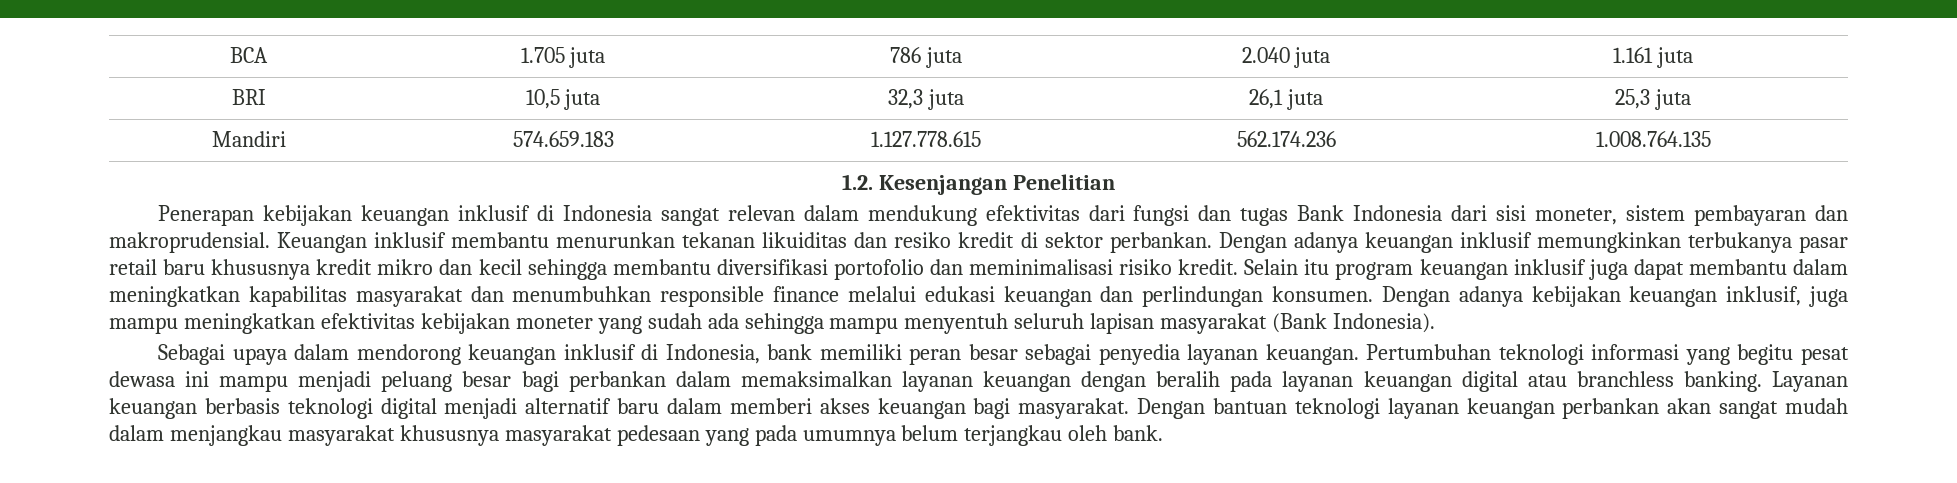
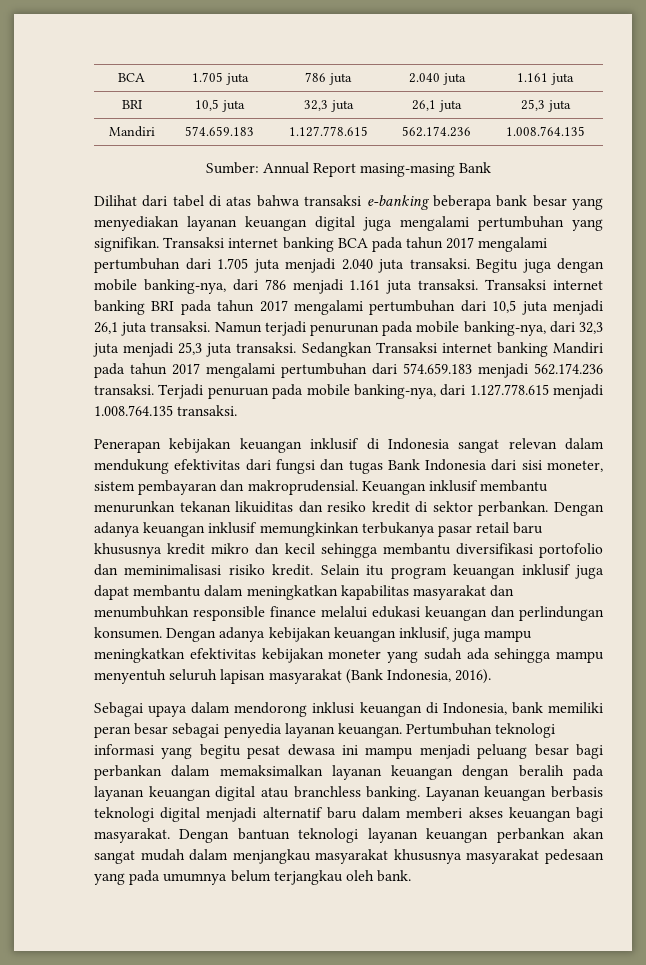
[842,174,1115,195] 1.2. Kesenjangan Penelitian -> [205,162,492,177] [94,195,603,210] [94,216,603,231] [94,237,548,252] [94,258,604,273] [94,279,604,294] [94,300,603,315] [94,321,603,336] [93,342,603,357] [94,363,603,378] [94,384,603,399] [94,405,238,416] Sumber: Annual Report masing-masing Bank // Dilihat dari tabel di atas bahwa transaksi e-banking beberapa bank besar yang menyediakan layanan keuangan digital juga mengalami pertumbuhan yang signifikan. Transaksi internet banking BCA pada tahun 2017 mengalami pertumbuhan dari 1.705 juta menjadi 2.040 juta transaksi. Begitu juga dengan mobile banking-nya, dari 786 menjadi 1.161 juta transaksi. Transaksi internet banking BRI pada tahun 2017 mengalami pertumbuhan dari 10,5 juta menjadi 26,1 juta transaksi. Namun terjadi penurunan pada mobile banking-nya, dari 32,3 juta menjadi 25,3 juta transaksi. Sedangkan Transaksi internet banking Mandiri pada tahun 2017 mengalami pertumbuhan dari 574.659.183 menjadi 562.174.236 transaksi. Terjadi penuruan pada mobile banking-nya, dari 1.127.778.615 menjadi 1.008.764.135 transaksi.
[1333,313,1436,333] Indonesia). -> [386,669,492,684] Indonesia, 2016).
[468,344,636,365] keuangan inklusif -> [312,702,422,717] inklusi keuangan

